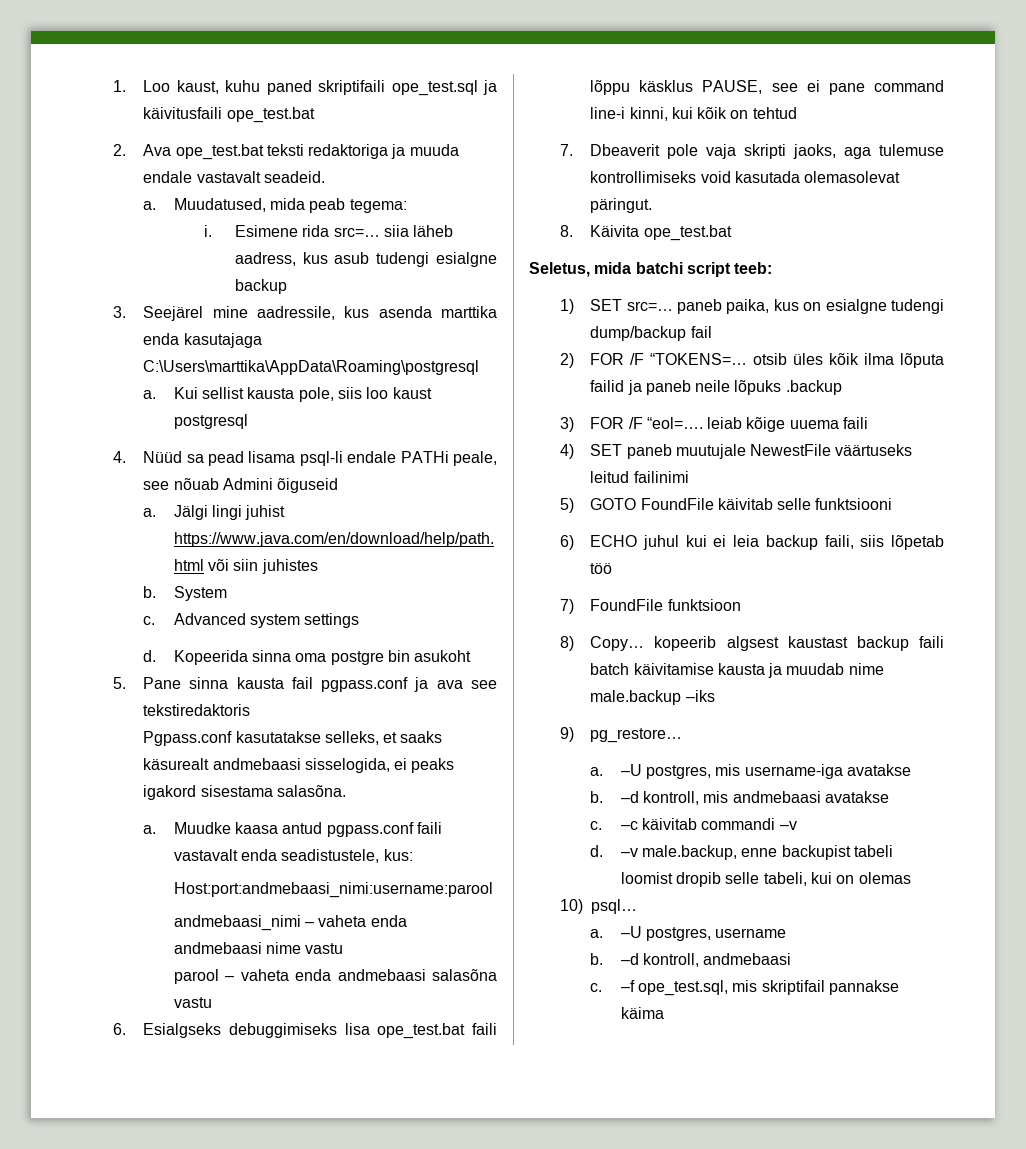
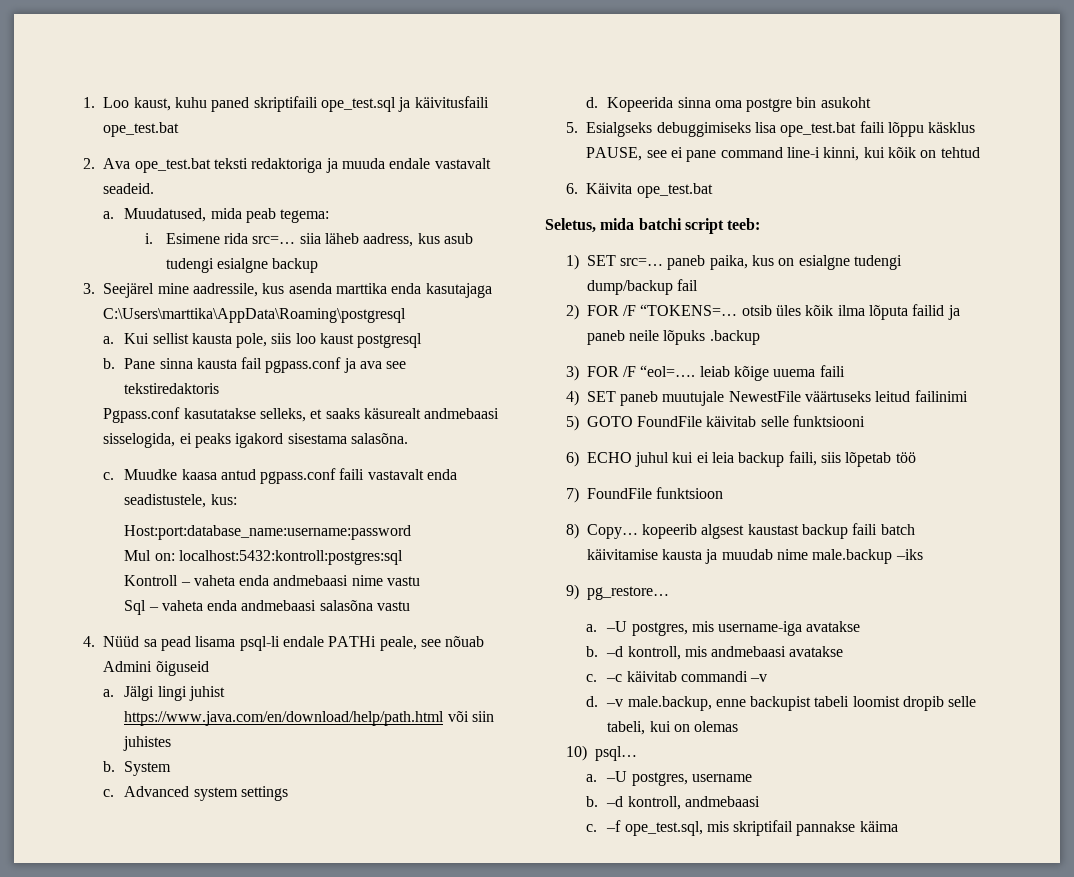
(248, 421) none -> [103,357,407,373] [124,383,220,394] [103,407,500,423] [103,433,409,448] [103,468,458,484] [124,494,237,508] [124,525,412,540] [124,550,403,565] [124,575,421,586] [124,600,411,615] // b. Pane sinna kausta fail pgpass.conf ja ava see tekstiredaktoris // Pgpass.conf kasutatakse selleks, et saaks käsurealt andmebaasi sisselogida, ei peaks igakord sisestama salasõna. // c. Muudke kaasa antud pgpass.conf faili vastavalt enda seadistustele, kus: // Host:port:database_name:username:password // Mul on: localhost:5432:kontroll:postgres:sql // Kontroll – vaheta enda andmebaasi nime vastu // Sql – vaheta enda andmebaasi salasõna vastu
[143,677,497,692] [143,704,251,716] [143,731,443,746] [143,758,455,773] [143,785,346,800] [143,822,443,837] [173,849,413,863] [173,882,493,898] [173,915,407,931] [173,942,344,954] [173,969,497,984] [173,997,212,1008] [112,1023,126,1035] Pane sinna kausta fail pgpass.conf ja ava see tekstiredaktoris // Pgpass.conf kasutatakse selleks, et saaks käsurealt andmebaasi sisselogida, ei peaks igakord sisestama salasõna. // a. Muudke kaasa antud pgpass.conf faili vastavalt enda seadistustele, kus: // Host:port:andmebaasi_nimi:username:parool // andmebaasi_nimi – vaheta enda andmebaasi nime vastu // parool – vaheta enda andmebaasi salasõna vastu // 6. -> (578, 127) none
[559,144,944,159] [590,171,901,183] [590,198,653,213] [559,225,573,237] 7. Dbeaverit pole vaja skripti jaoks, aga tulemuse kontrollimiseks void kasutada olemasolevat päringut. // 8. -> [565,183,578,194] 6.

